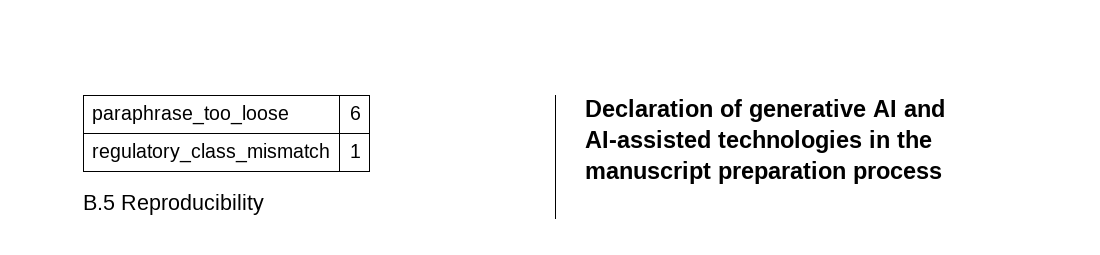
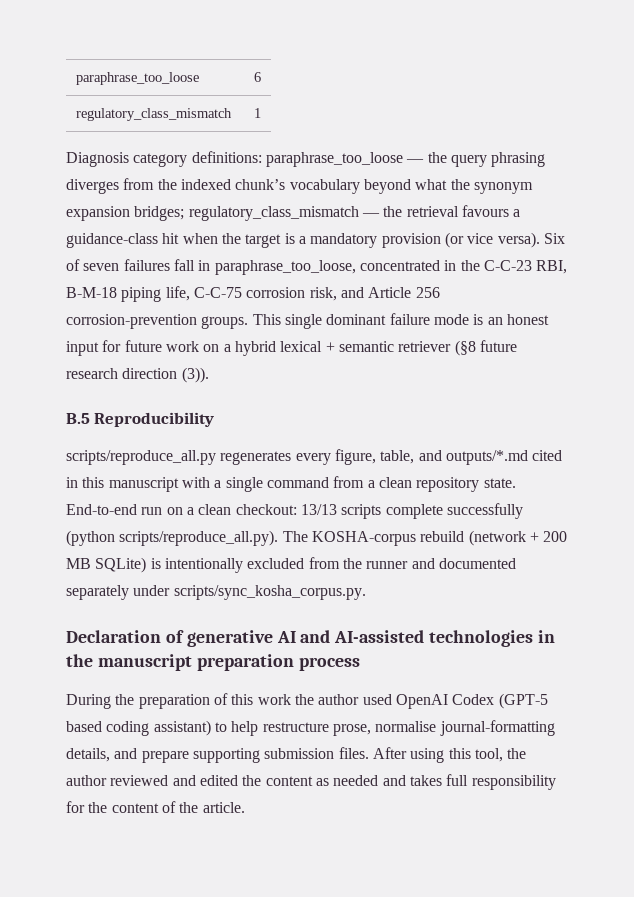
[83,194,264,215] B.5 Reproducibility -> [66,151,546,167] [66,178,533,194] [66,205,521,221] [66,232,565,248] [66,259,568,275] [66,286,440,302] [66,313,549,329] [66,340,517,356] [66,367,209,383] [66,412,215,427] [66,449,563,465] [66,476,516,492] [66,503,523,519] [66,530,568,546] [66,557,516,573] [66,585,366,600] Diagnosis category definitions: paraphrase_too_loose — the query phrasing diverges from the indexed chunk’s vocabulary beyond what the synonym expansion bridges; regulatory_class_mismatch — the retrieval favours a guidance-class hit when the target is a mandatory provision (or vice versa). Six of seven failures fall in paraphrase_too_loose, concentrated in the C-C-23 RBI, B-M-18 piping life, C-C-75 corrosion risk, and Article 256 corrosion-prevention groups. This single dominant failure mode is an honest input for future work on a hybrid lexical + semantic retriever (§8 future research direction (3)). // B.5 Reproducibility // scripts/reproduce_all.py regenerates every figure, table, and outputs/*.md cited in this manuscript with a single command from a clean repository state. End-to-end run on a clean checkout: 13/13 scripts complete successfully (python scripts/reproduce_all.py). The KOSHA-corpus rebuild (network + 200 MB SQLite) is intentionally excluded from the runner and documented separately under scripts/sync_kosha_corpus.py.
(942, 175) none -> [66,693,548,709] [66,720,555,736] [66,747,527,763] [66,774,556,790] [66,801,245,813] // During the preparation of this work the author used OpenAI Codex (GPT-5 based coding assistant) to help restructure prose, normalise journal-formatting details, and prepare supporting submission files. After using this tool, the author reviewed and edited the content as needed and takes full responsibility for the content of the article.

